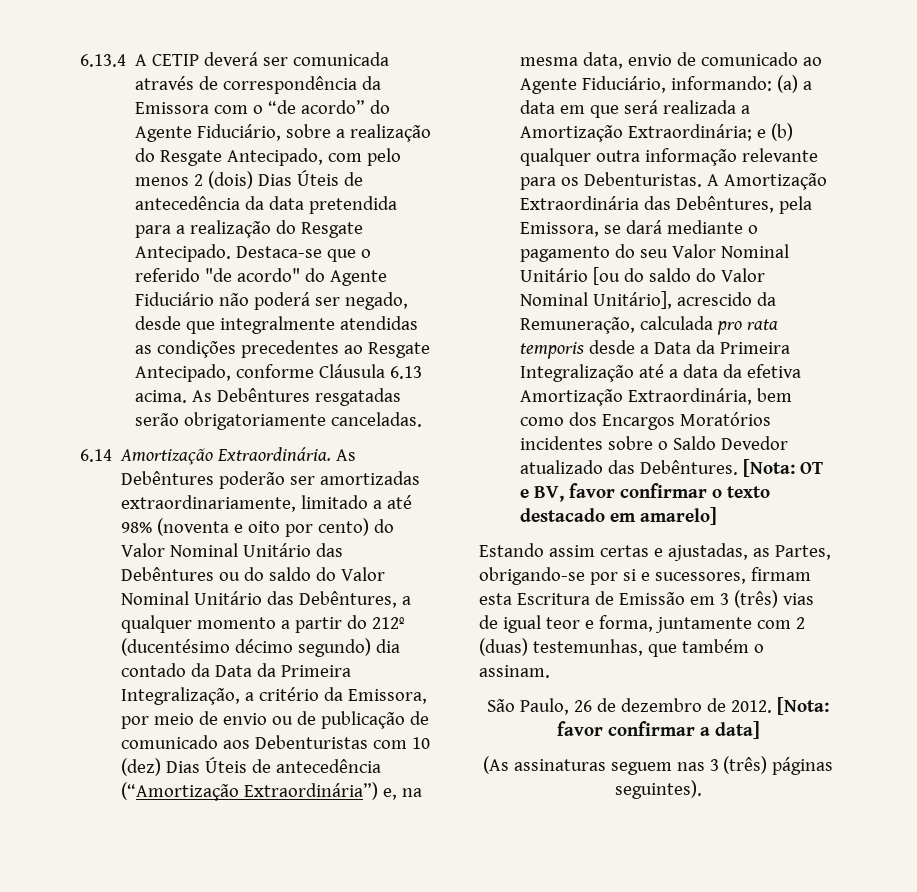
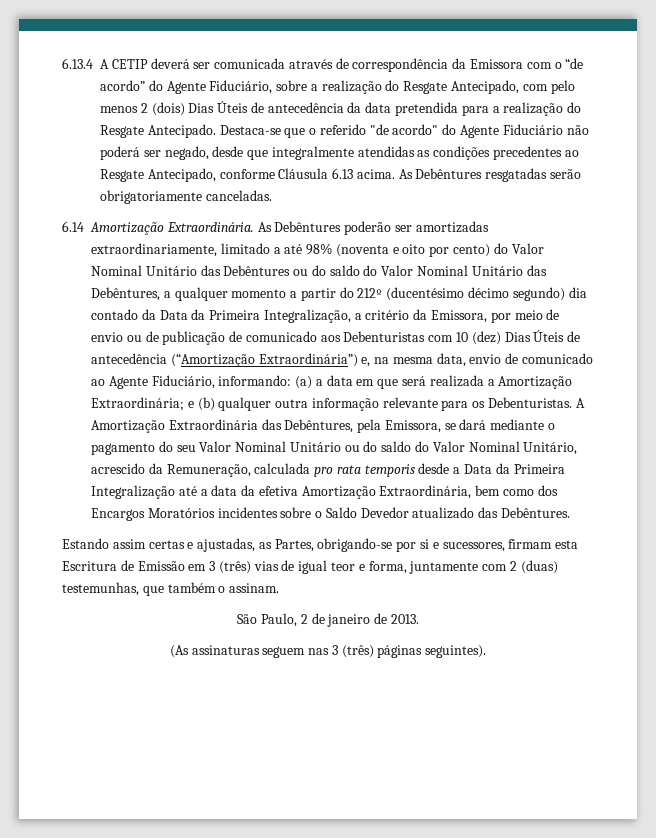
[593,267,766,285] [520,291,673,309] [ou do saldo do Valor Nominal Unitário], -> [344,441,578,455] ou do saldo do Valor Nominal Unitário,
[743,459,824,477] [520,483,771,502] [520,507,718,525] [Nota: OT e BV, favor confirmar o texto destacado em amarelo] -> (571, 512) none
[574,697,829,715] [556,721,760,739] 26 de dezembro de 2012. [Nota: favor confirmar a data] -> [300,613,419,627] 2 de janeiro de 2013.

